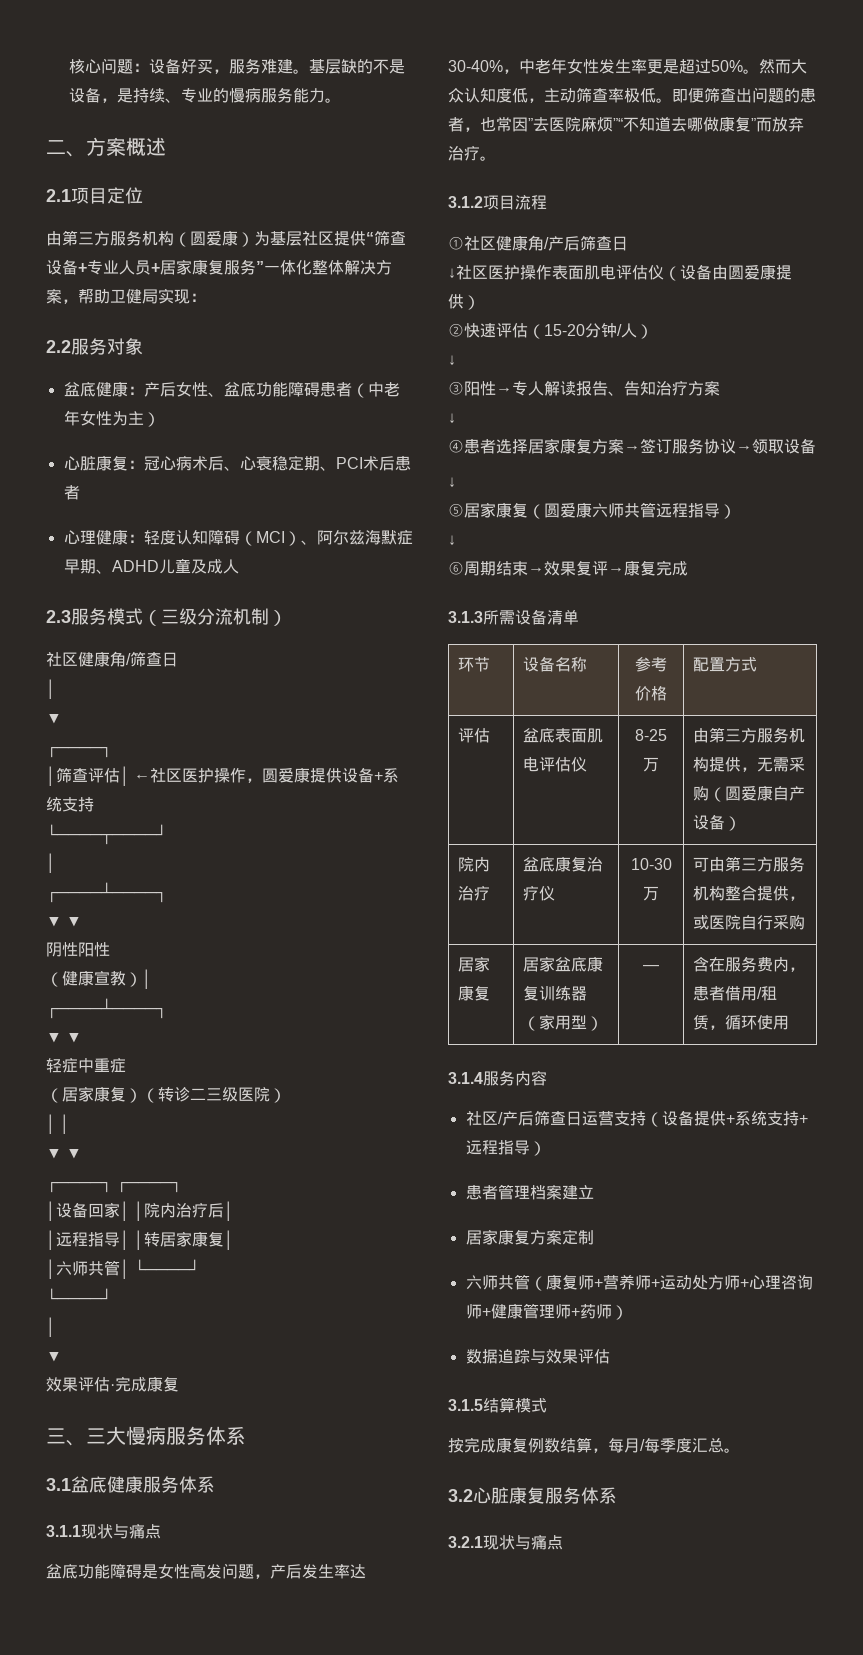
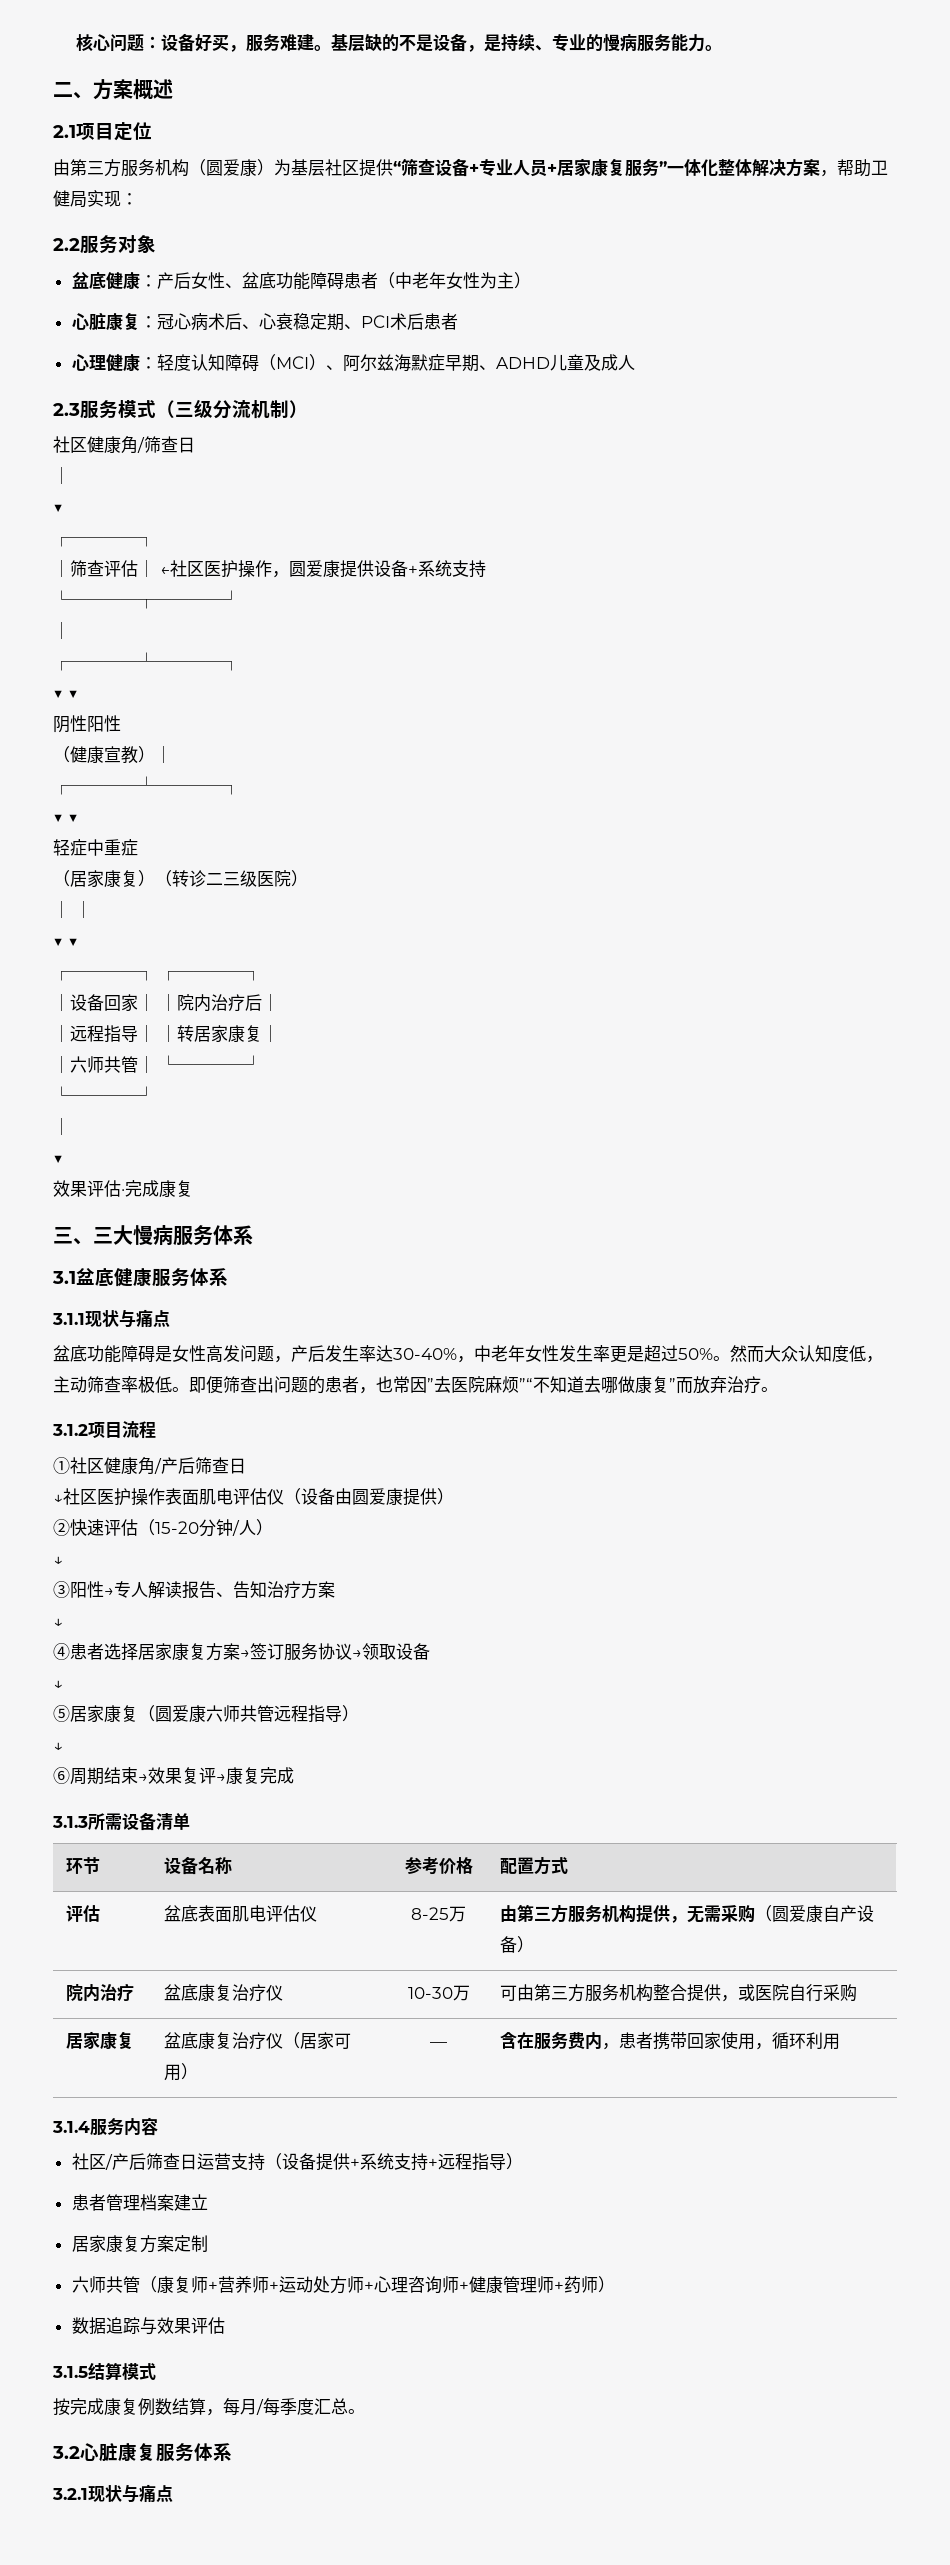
[523,956,604,972] [523,986,588,1001] [523,1014,588,1031] 居家盆底康复训练器（家用型 -> [163,2032,351,2050] [163,2064,181,2081] 盆底康复治疗仪（居家可用
[725,986,778,1001] [693,1015,774,1030] 借用/租赁，循环使 -> [652,2031,823,2050] 携带回家使用，循环利

